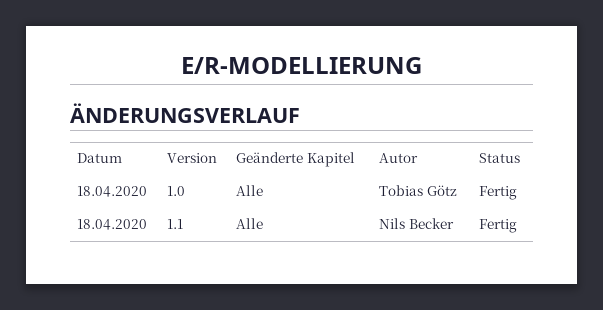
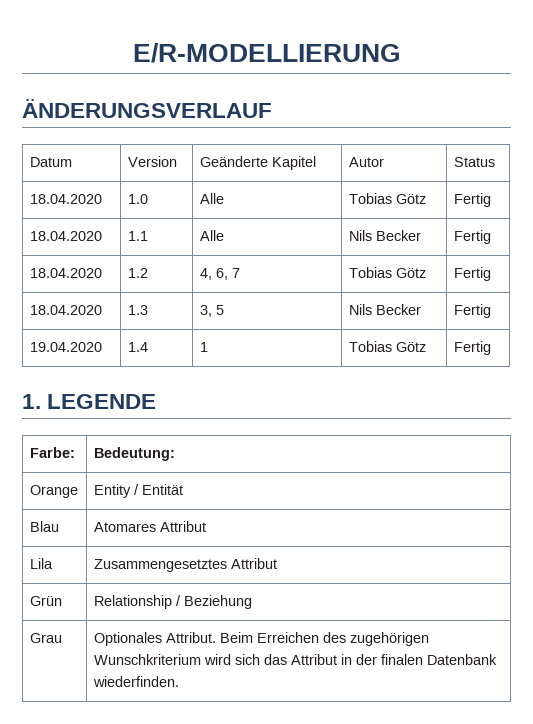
(518, 226) none -> [29,268,102,278] [127,268,148,278] [199,268,240,280] [348,267,426,278] [453,267,491,281] [29,305,102,315] [127,305,148,315] [199,305,224,317] [348,304,421,315] [453,304,491,318] [29,342,102,352] [127,342,148,352] [199,342,208,352] [348,341,426,352] [453,341,491,355] [22,394,157,409] [29,447,75,458] [93,447,175,461] [29,485,78,498] [93,484,183,498] [29,521,59,532] [93,521,206,532] [29,558,53,569] [93,558,277,572] [29,596,62,606] [93,595,252,609] [29,633,62,643] [93,632,429,646] [93,654,497,665] [92,676,179,687] // 18.04.2020 | 1.2 | 4, 6, 7 | Tobias Götz | Fertig // 18.04.2020 | 1.3 | 3, 5 | Nils Becker | Fertig // 19.04.2020 | 1.4 | 1 | Tobias Götz | Fertig // 1. LEGENDE // Farbe: | Bedeutung: // Orange | Entity / Entität // Blau | Atomares Attribut // Lila | Zusammengesetztes Attribut // Grün | Relationship / Beziehung // Grau | Optionales Attribut. Beim Erreichen des zugehörigen Wunschkriterium wird sich das Attribut in der finalen Datenbank wiederfinden.

